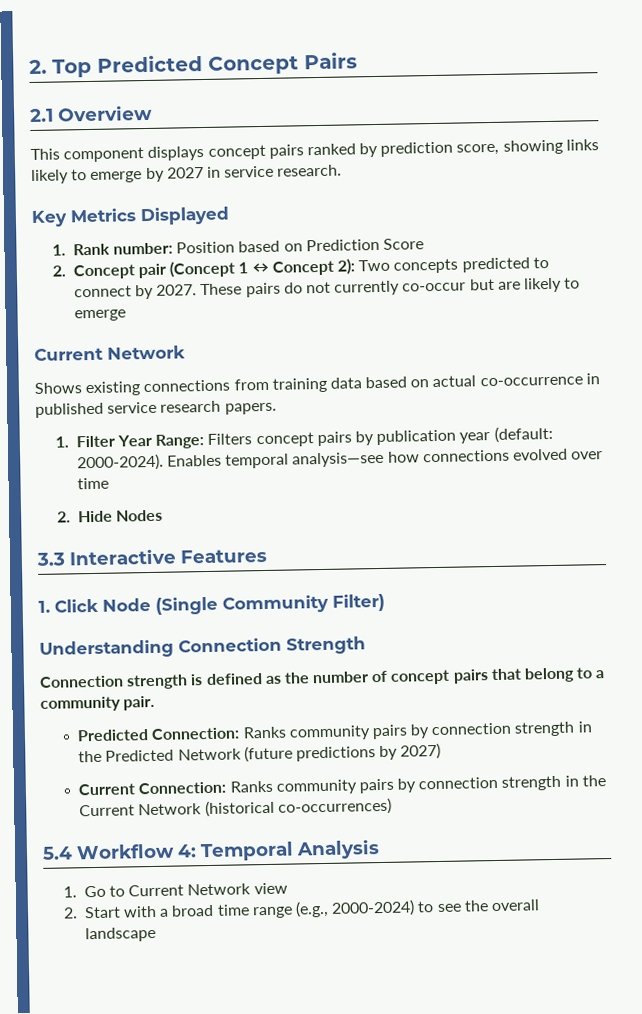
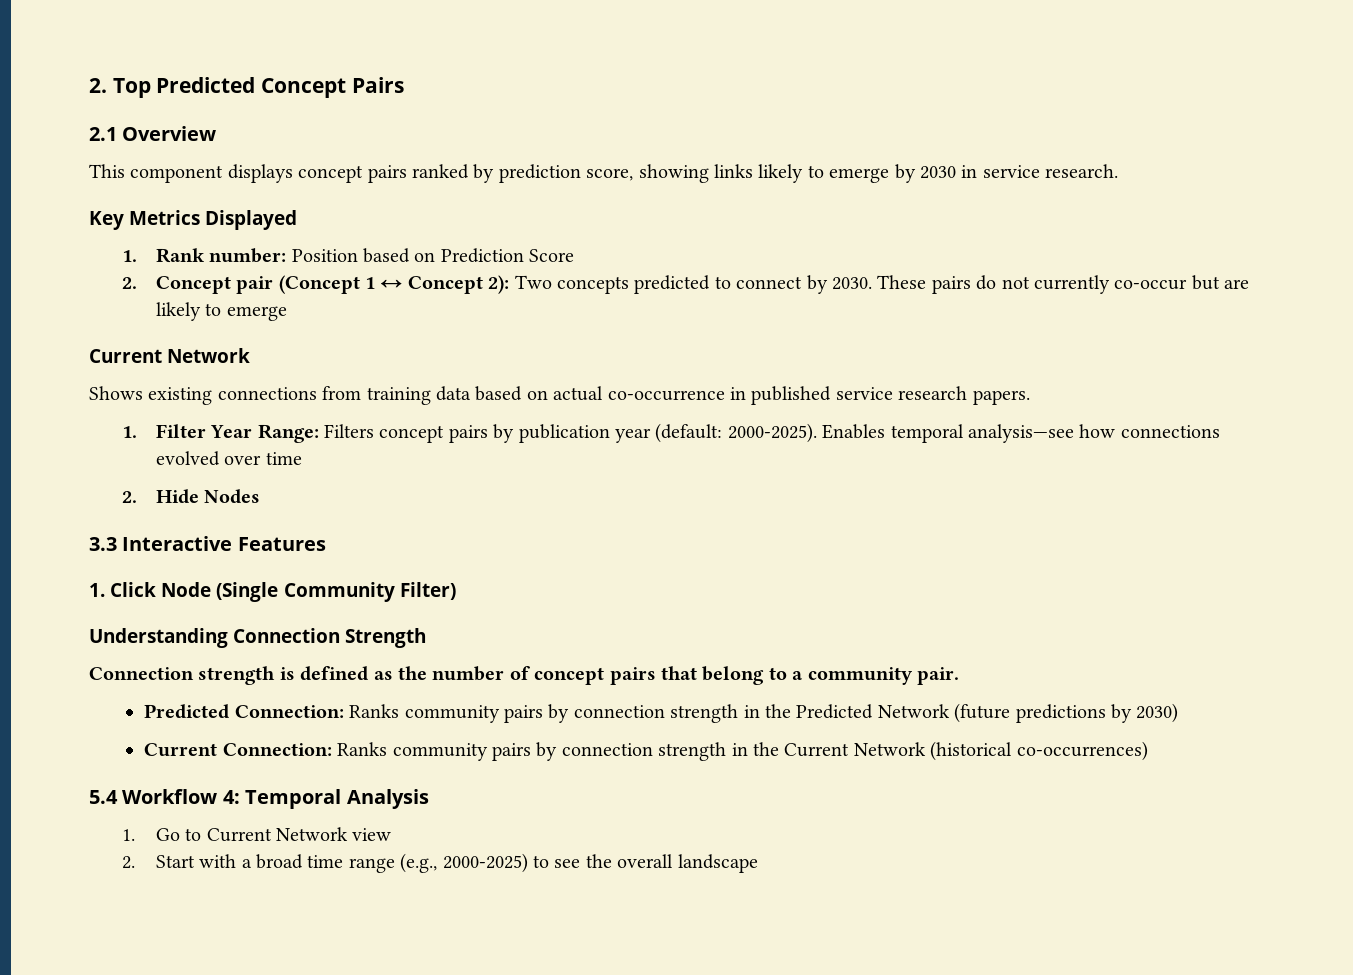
[166,167,204,179] 2027 -> [919,166,956,179] 2030
[156,284,198,296] 2027. -> [831,277,872,290] 2030.
[76,453,164,472] 2000-2024). -> [727,423,817,443] 2000-2025).
[400,742,442,760] 2027) -> [1136,703,1179,723] 2030)
[331,899,416,917] 2000-2024) -> [442,853,528,873] 2000-2025)

